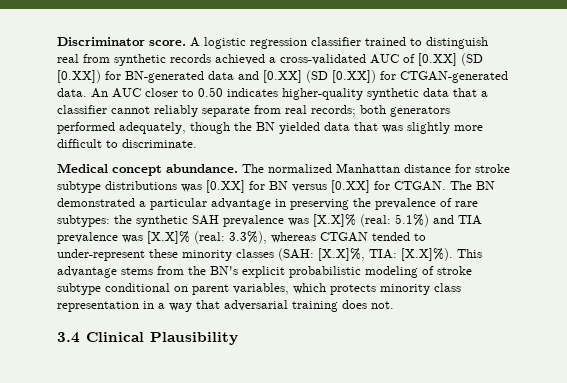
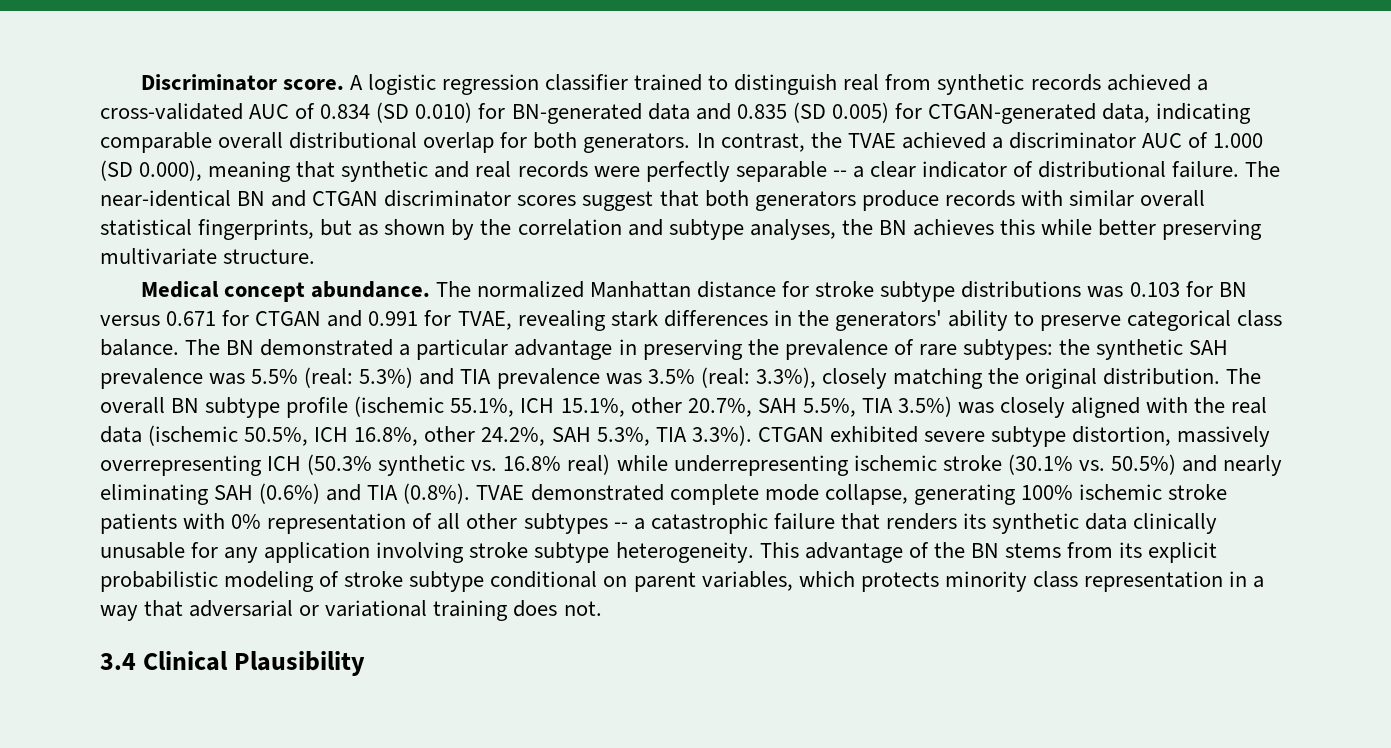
[418,53,483,66] [57,70,101,83] [0.XX] (SD [0.XX]) -> [320,102,473,123] 0.834 (SD 0.010)
[263,70,508,83] [57,87,488,100] [57,105,450,117] [57,122,483,134] [57,139,197,148] [0.XX] (SD [0.XX]) for CTGAN-generated data. An AUC closer to 0.50 indicates higher-quality synthetic data that a classifier cannot reliably separate from real records; both generators performed adequately, though the BN yielded data that was slightly more difficult to discriminate. -> [736,102,1252,124] [100,132,1264,153] [100,160,1281,182] [100,190,1206,211] [100,219,1263,240] [100,248,316,265] 0.835 (SD 0.005) for CTGAN-generated data, indicating comparable overall distributional overlap for both generators. In contrast, the TVAE achieved a discriminator AUC of 1.000 (SD 0.000), meaning that synthetic and real records were perfectly separable -- a clear indicator of distributional failure. The near-identical BN and CTGAN discriminator scores suggest that both generators produce records with similar overall statistical fingerprints, but as shown by the correlation and subtype analyses, the BN achieves this while better preserving multivariate structure.
[206,180,245,193] [0.XX] -> [1129,282,1180,297] 0.103
[331,180,446,193] [0.XX] for CTGAN. -> [166,310,1283,331] [100,339,179,356] 0.671 for CTGAN and 0.991 for TVAE, revealing stark differences in the generators' ability to preserve categorical class balance.
[313,214,429,227] [X.X]% (real: 5.1%) -> [251,367,414,388] 5.5% (real: 5.3%)
[147,231,190,244] [X.X]% -> [647,369,695,384] 3.5%
[271,232,426,243] [57,248,482,261] [57,266,238,278] whereas CTGAN tended to under-represent these minority classes (SAH: [X.X]%, TIA: [X.X]%). This advantage stems from the BN's -> [821,368,1262,389] [100,396,1268,418] [100,425,1271,447] [100,454,1283,476] [100,483,1228,505] [100,513,1218,534] [100,542,1143,563] closely matching the original distribution. The overall BN subtype profile (ischemic 55.1%, ICH 15.1%, other 20.7%, SAH 5.5%, TIA 3.5%) was closely aligned with the real data (ischemic 50.5%, ICH 16.8%, other 24.2%, SAH 5.3%, TIA 3.3%). CTGAN exhibited severe subtype distortion, massively overrepresenting ICH (50.3% synthetic vs. 16.8% real) while underrepresenting ischemic stroke (30.1% vs. 50.5%) and nearly eliminating SAH (0.6%) and TIA (0.8%). TVAE demonstrated complete mode collapse, generating 100% ischemic stroke patients with 0% representation of all other subtypes -- a catastrophic failure that renders its synthetic data clinically unusable for any application involving stroke subtype heterogeneity. This advantage of the BN stems from its
(288, 305) none -> [299,600,428,617] or variational

